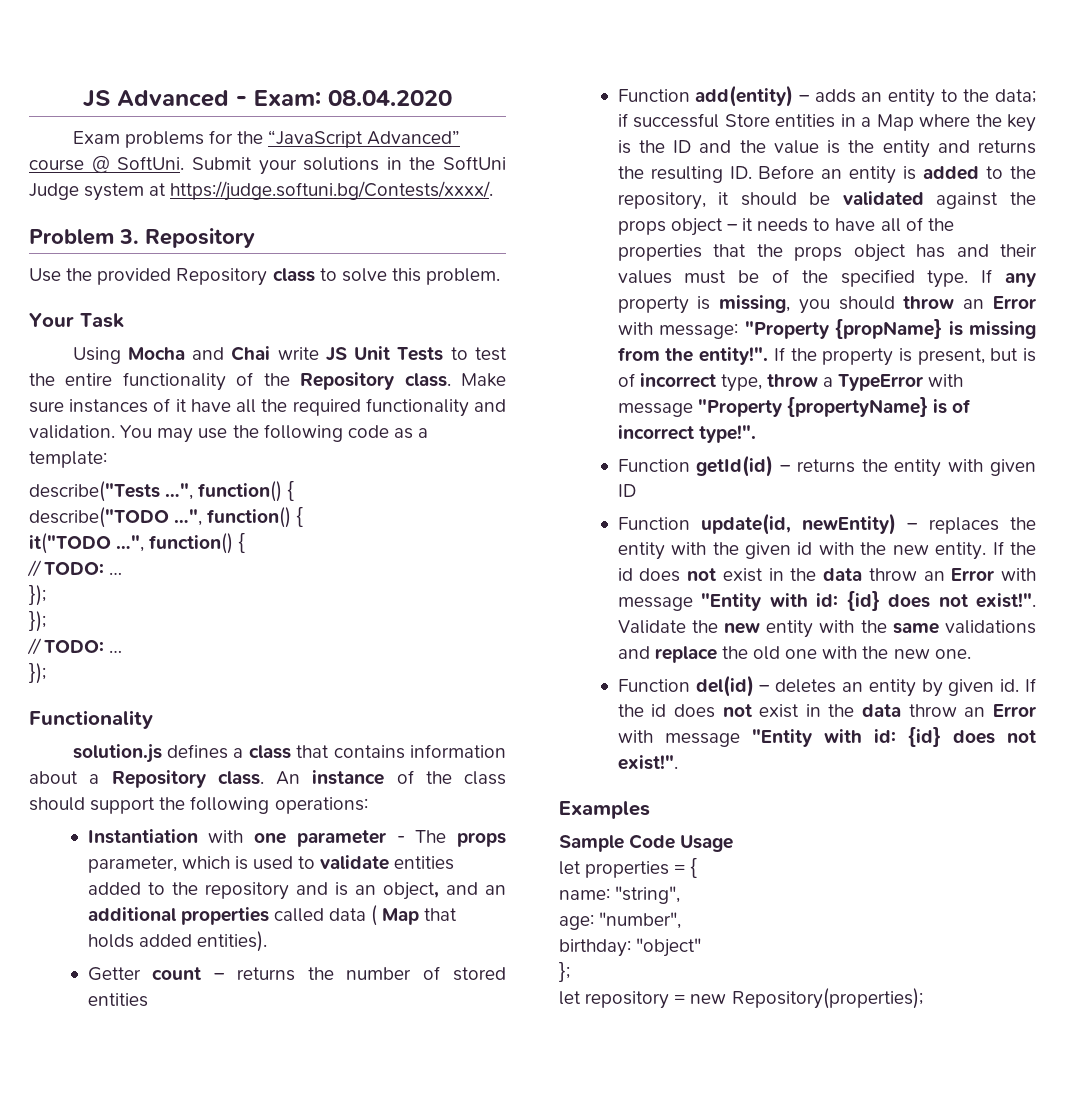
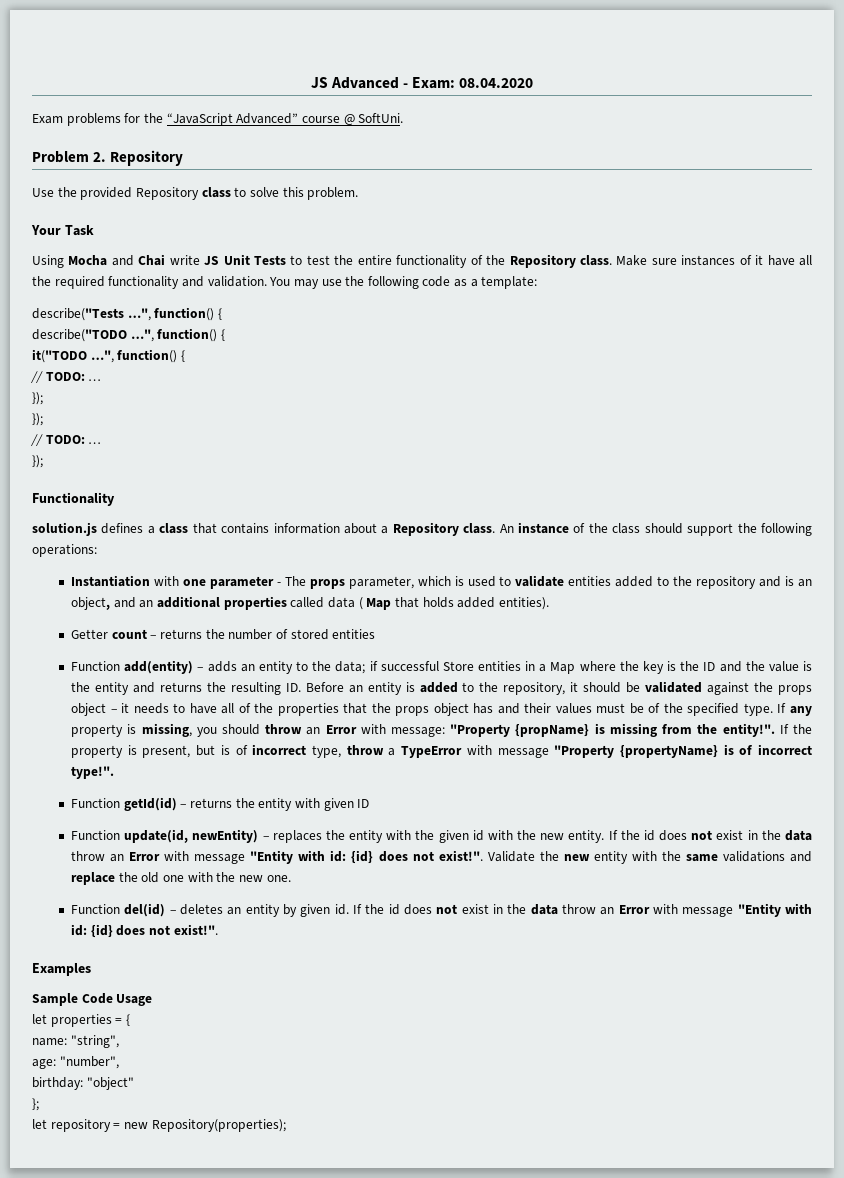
[191,156,506,175] [29,181,494,201] Submit your solutions in the SoftUni Judge system at https://judge.softuni.bg/Contests/xxxx/. -> (404, 118) none
[119,229,139,244] 3. -> [93,152,107,162] 2.

